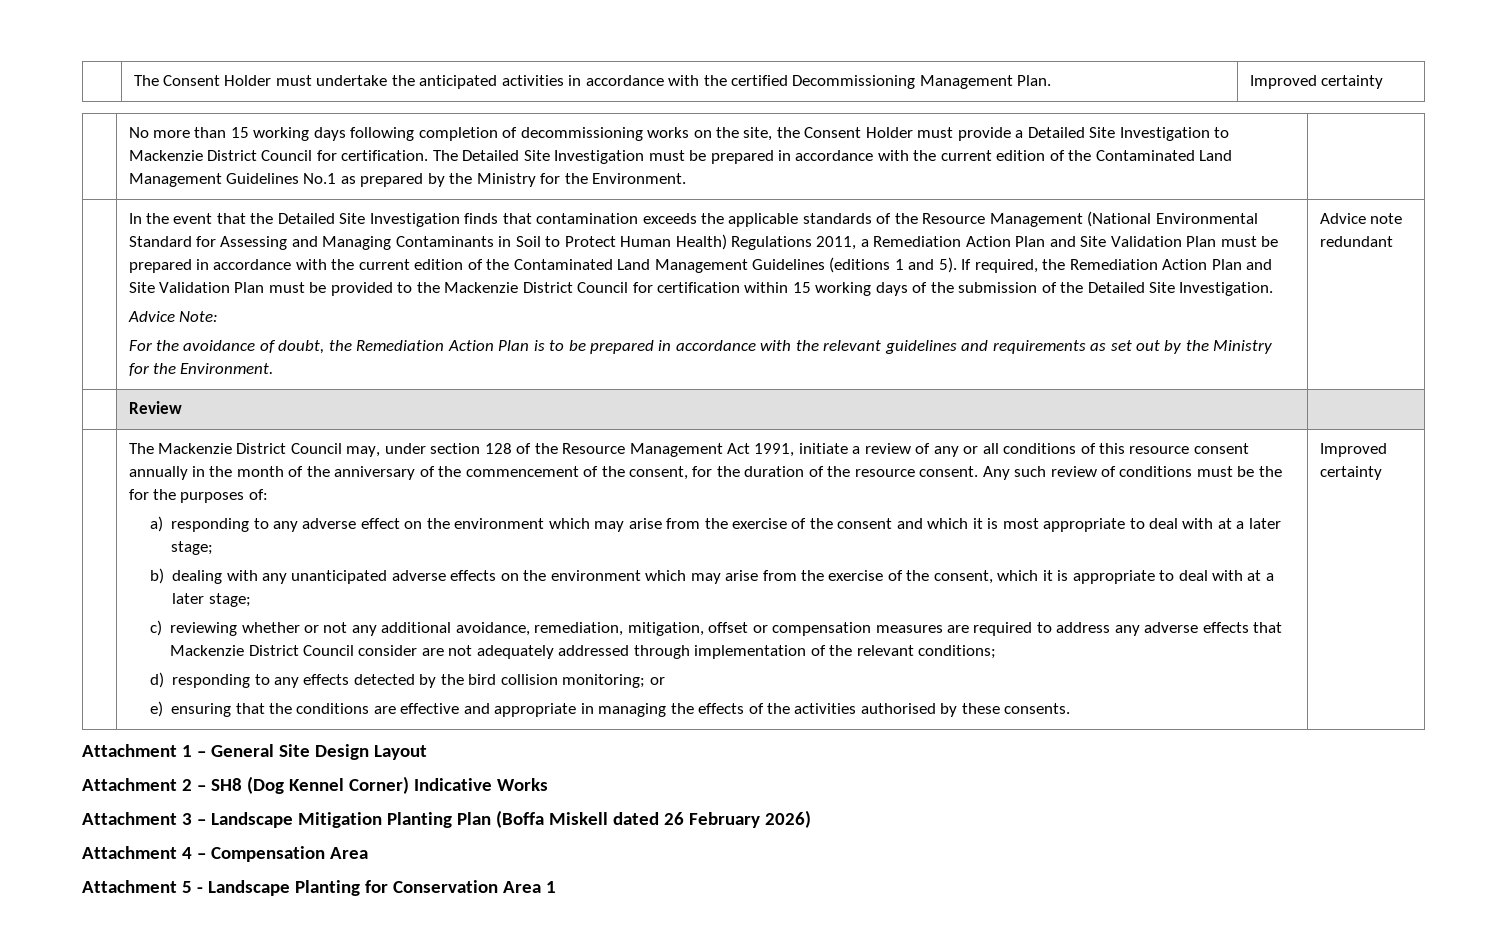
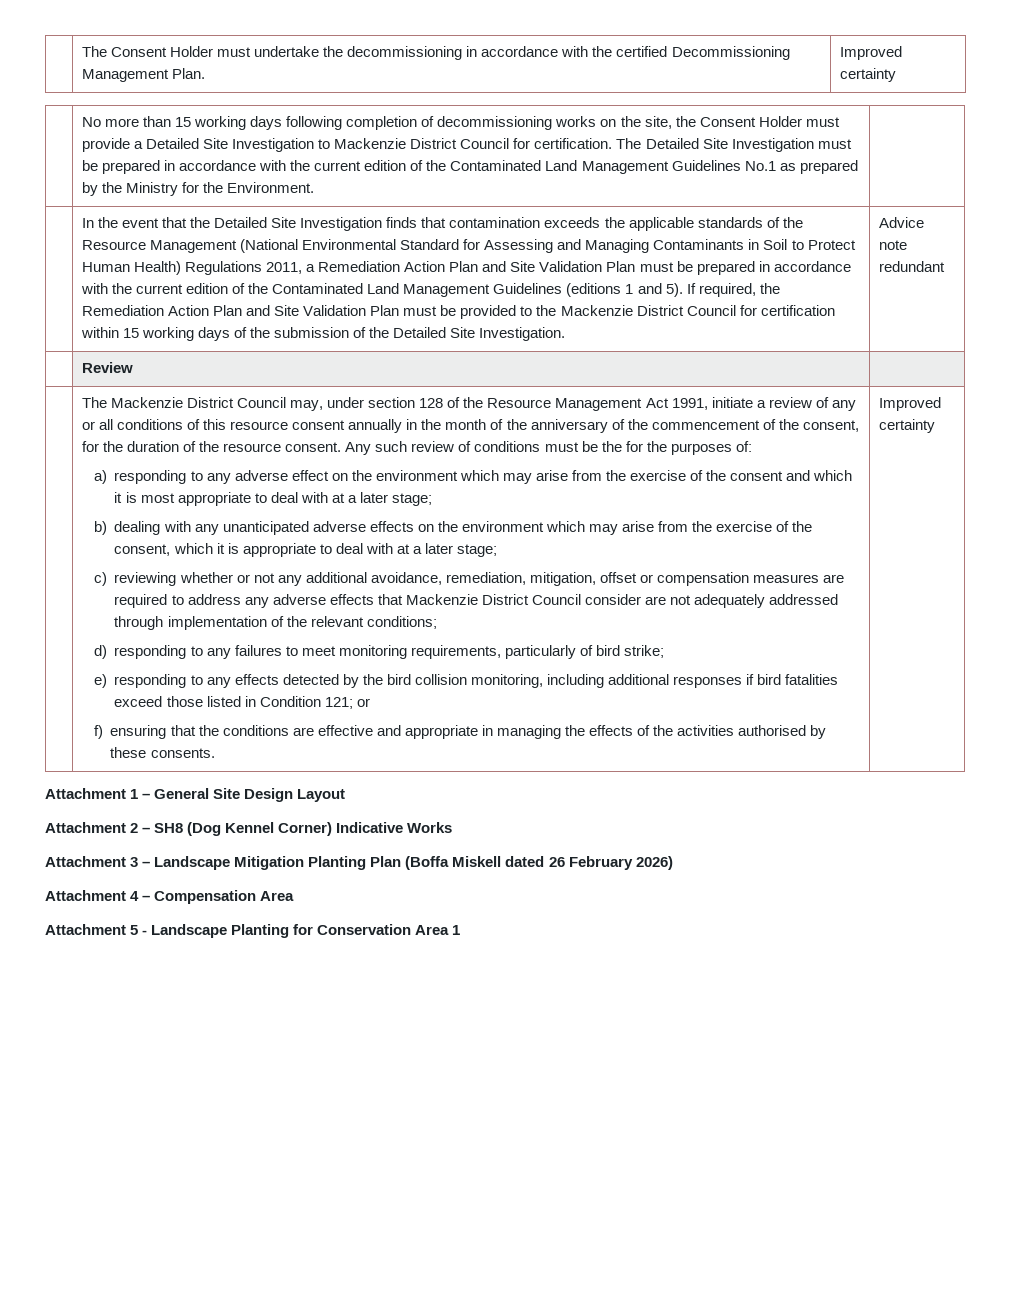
[419,75,564,89] anticipated activities -> [347,46,463,60] decommissioning
[127,311,219,322] [128,340,1273,354] [128,363,274,376] // Advice Note: // For the avoidance of doubt, the Remediation Action Plan is to be prepared in accordance with the relevant guidelines and requirements as set out by the Ministry for the Environment. -> (566, 334) none
(299, 682) none -> [234,645,665,659] [93,674,231,688] failures to meet monitoring requirements, particularly of bird strike; // e) responding to any
[562,674,646,688] monitoring; -> [470,674,839,688] [114,696,353,709] monitoring, including additional responses if bird fatalities exceed those listed in Condition 121;
[149,701,163,717] e) -> [93,725,103,739] f)

